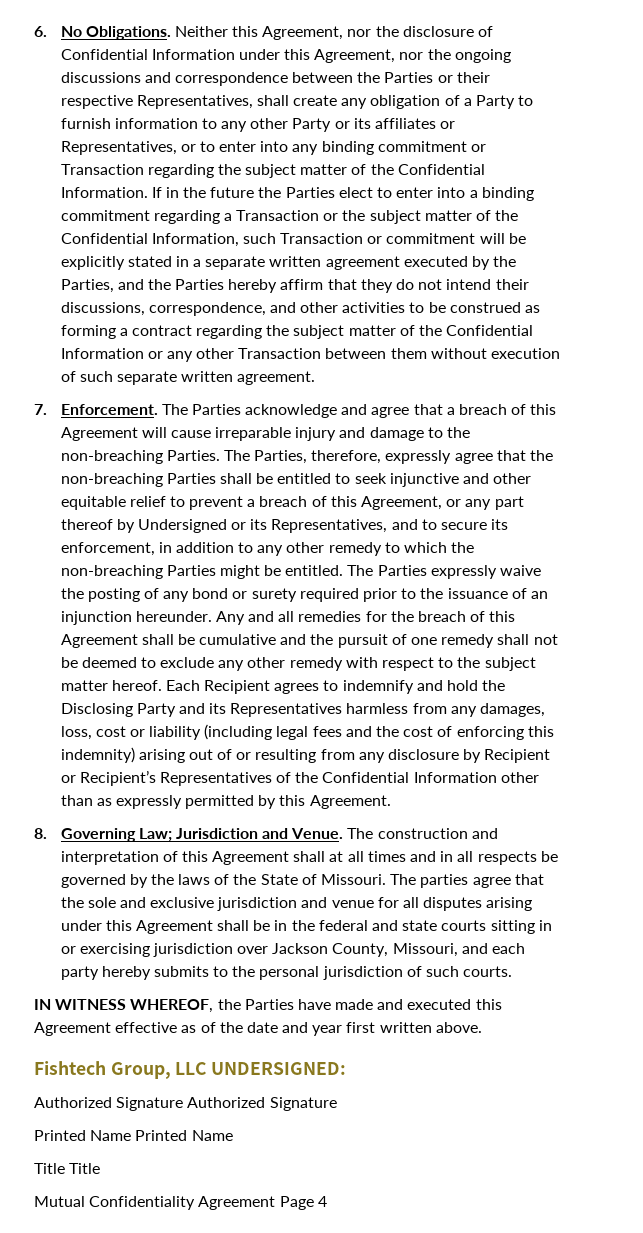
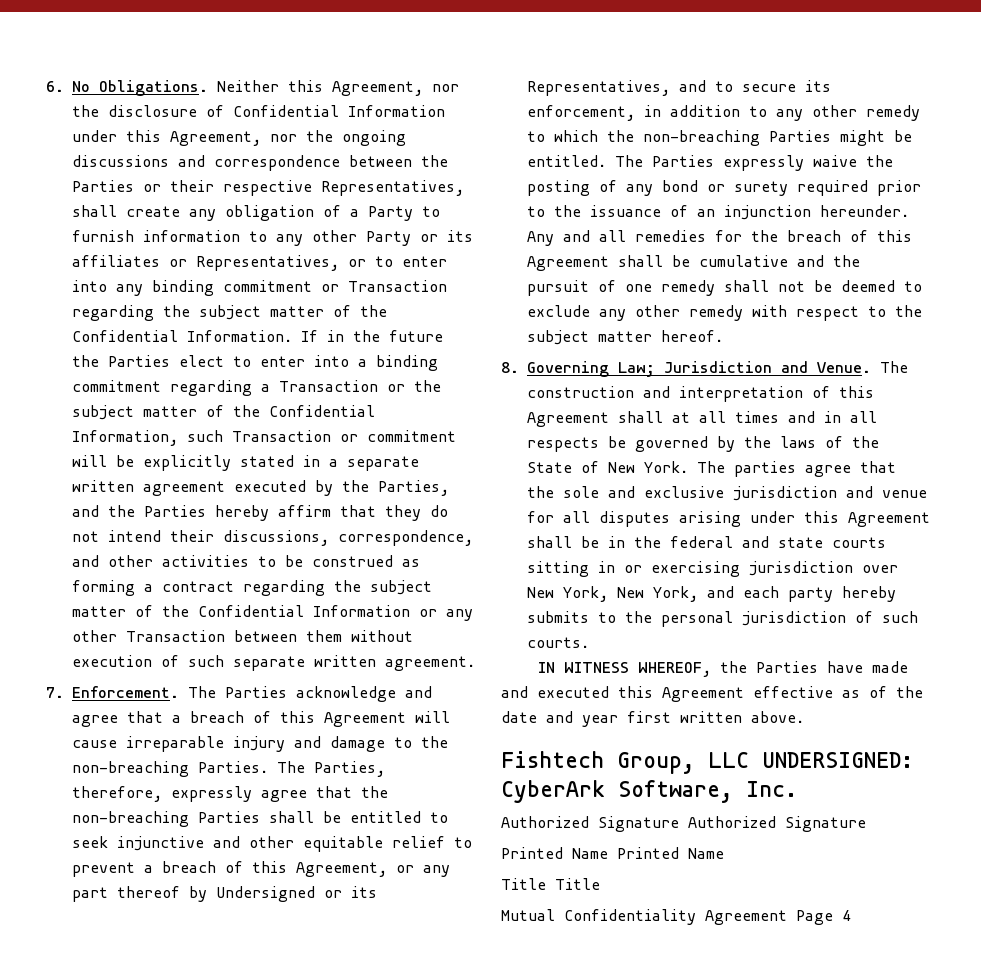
[165,680,506,694] [60,703,545,717] [60,724,554,740] [60,747,551,763] [60,770,539,786] [60,795,391,809] Each Recipient agrees to indemnify and hold the Disclosing Party and its Representatives harmless from any damages, loss, cost or liability (including legal fees and the cost of enforcing this indemnity) arising out of or resulting from any disclosure by Recipient or Recipient’s Representatives of the Confidential Information other than as expressly permitted by this Agreement. -> (723, 336) none
[320,874,386,885] Missouri. -> [608,461,688,473] New York.
[272,943,458,957] Jackson County, Missouri, -> [527,586,698,602] New York, New York,
(347, 1068) none -> [501,780,797,803] CyberArk Software, Inc.

